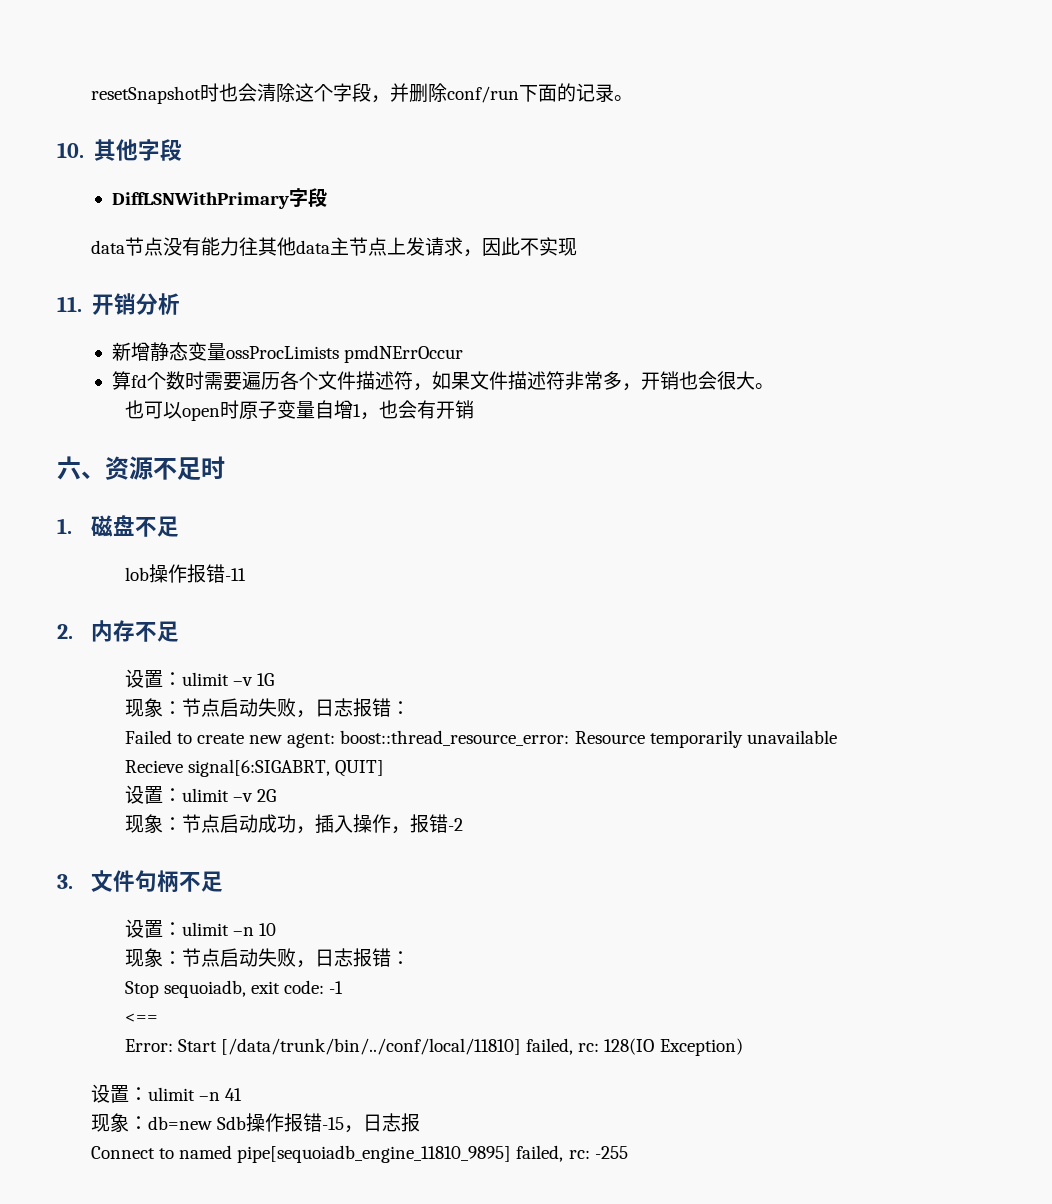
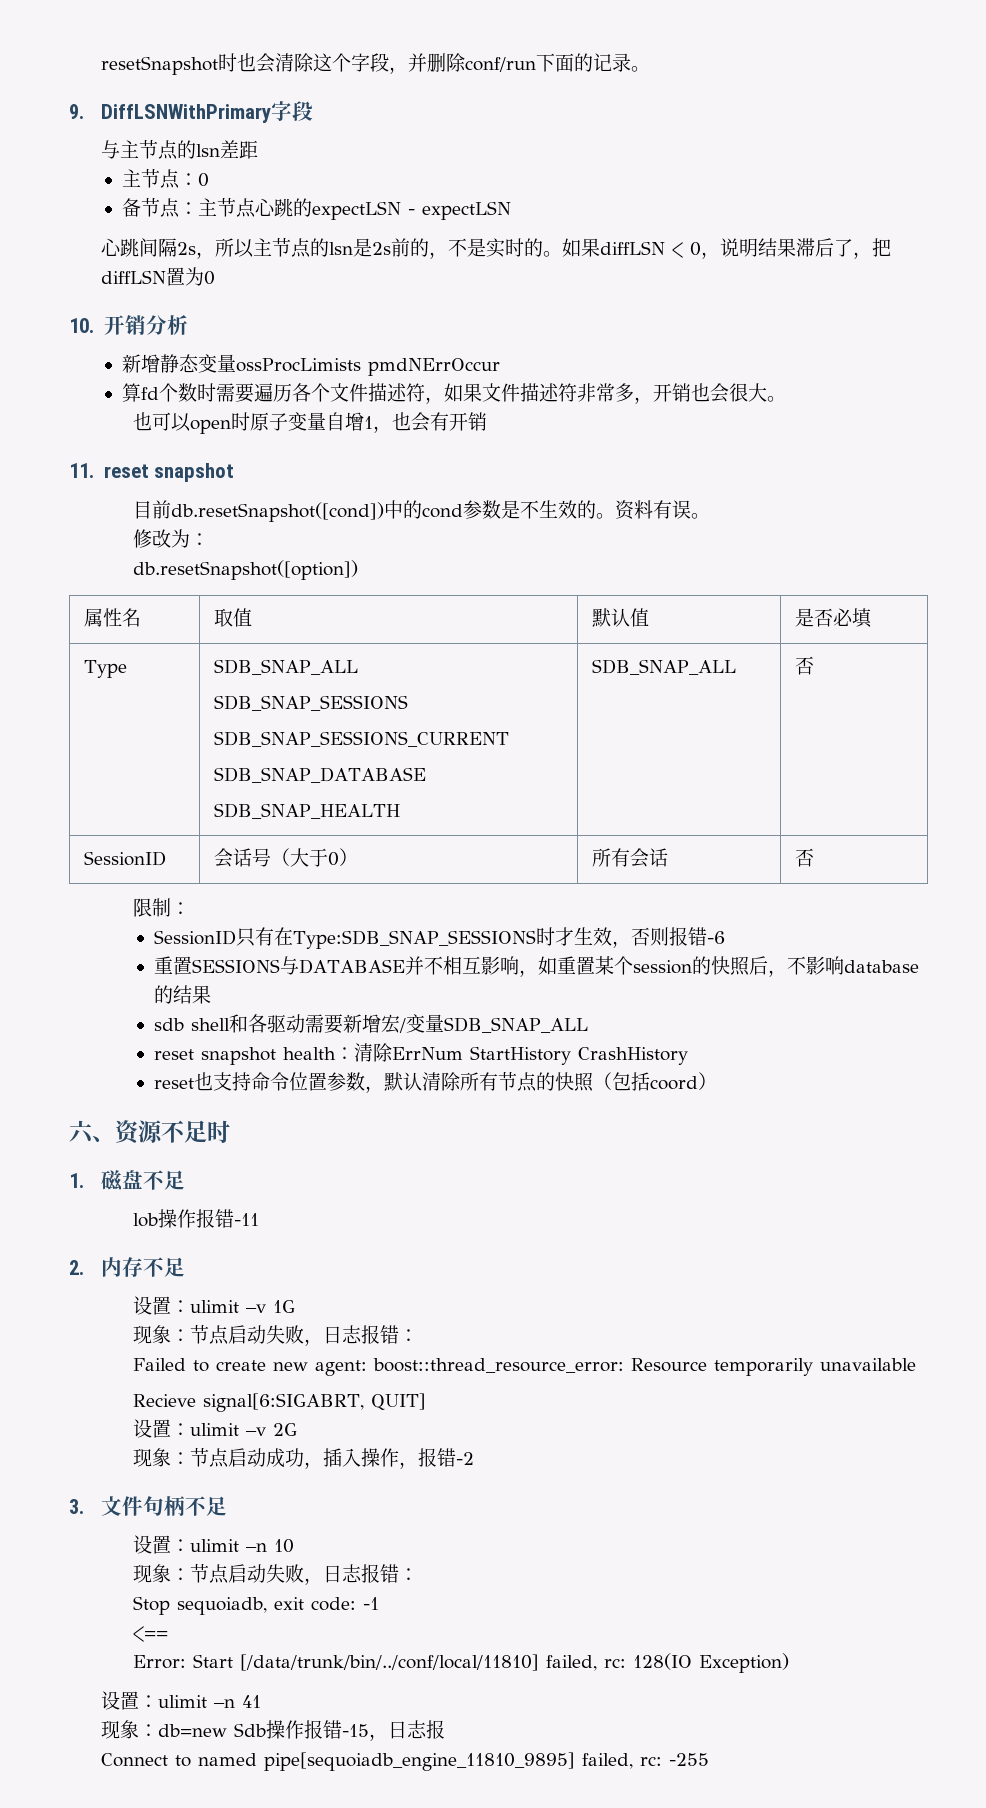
[57,139,182,161] 10.其他字段 // -> [69,104,84,119] 9.
[90,237,577,257] [57,296,82,312] data节点没有能力往其他data主节点上发请求，因此不实现 // 11. -> [101,139,259,160] [121,168,209,189] [121,197,511,220] [101,237,892,259] [101,267,216,286] [69,318,94,333] 与主节点的lsn差距 // 主节点：0 // 备节点：主节点心跳的expectLSN - expectLSN // 心跳间隔2s，所以主节点的lsn是2s前的，不是实时的。如果diffLSN < 0，说明结果滞后了，把diffLSN置为0 // 10.
(474, 409) none -> [69,463,235,482] [133,500,711,522] [133,529,210,548] [133,560,359,580] [83,608,141,627] [213,608,252,627] [591,608,649,627] [794,608,873,628] [83,660,127,678] [213,659,358,675] [213,695,408,711] [213,731,509,747] [213,767,426,783] [213,803,400,819] [591,659,736,675] [794,656,814,675] [83,851,166,866] [213,848,358,868] [591,848,668,868] [794,848,814,867] [133,898,191,917] [153,927,725,949] [153,956,919,977] [153,985,211,1004] [153,1014,588,1034] [153,1043,688,1065] [153,1071,717,1093] // 11. reset snapshot // 目前db.resetSnapshot([cond])中的cond参数是不生效的。资料有误。 // 修改为： // db.resetSnapshot([option]) // 属性名 | 取值 | 默认值 | 是否必填 // Type | SDB_SNAP_ALL // SDB_SNAP_SESSIONS // SDB_SNAP_SESSIONS_CURRENT // SDB_SNAP_DATABASE // SDB_SNAP_HEALTH | SDB_SNAP_ALL | 否 // SessionID | 会话号（大于0） | 所有会话 | 否 // 限制： // SessionID只有在Type:SDB_SNAP_SESSIONS时才生效，否则报错-6 // 重置SESSIONS与DATABASE并不相互影响，如重置某个session的快照后，不影响database的结果 // sdb shell和各驱动需要新增宏/变量SDB_SNAP_ALL // reset snapshot health：清除ErrNum StartHistory CrashHistory // reset也支持命令位置参数，默认清除所有节点的快照（包括coord）

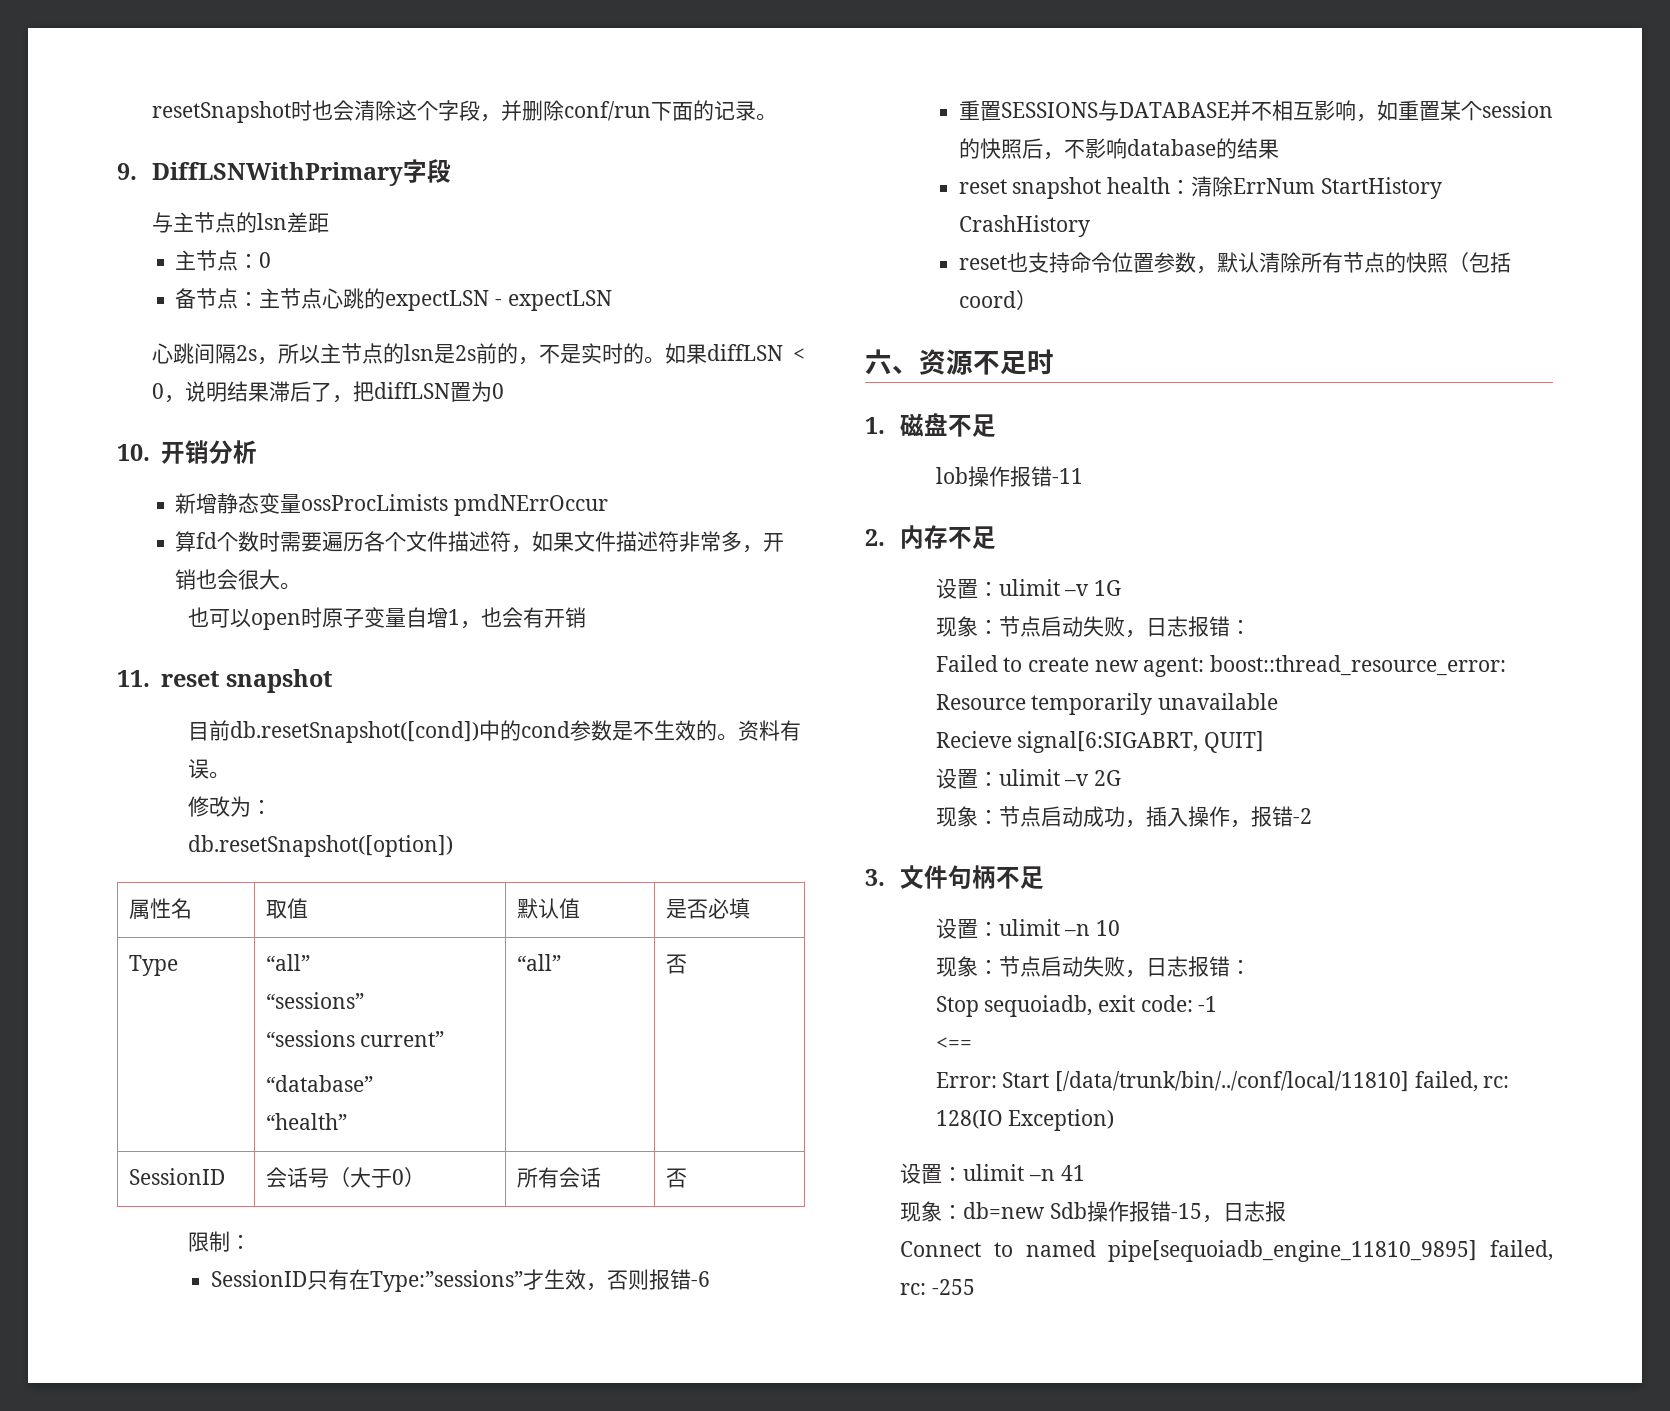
[213,659,358,675] [213,695,408,711] [213,731,509,747] [213,767,426,783] [213,803,400,819] [591,659,736,675] SDB_SNAP_ALL // SDB_SNAP_SESSIONS // SDB_SNAP_SESSIONS_CURRENT // SDB_SNAP_DATABASE // SDB_SNAP_HEALTH | SDB_SNAP_ALL -> [265,954,310,971] [265,992,364,1009] [265,1030,445,1047] [265,1075,373,1092] [265,1113,347,1130] [516,954,561,971] “all” // “sessions” // “sessions current” // “database” // “health” | “all”
[292,927,555,949] Type:SDB_SNAP_SESSIONS时 -> [369,1270,523,1292] Type:”sessions”
[153,1014,588,1034] // sdb shell和各驱动需要新增宏/变量SDB_SNAP_ALL -> (1279, 149) none

